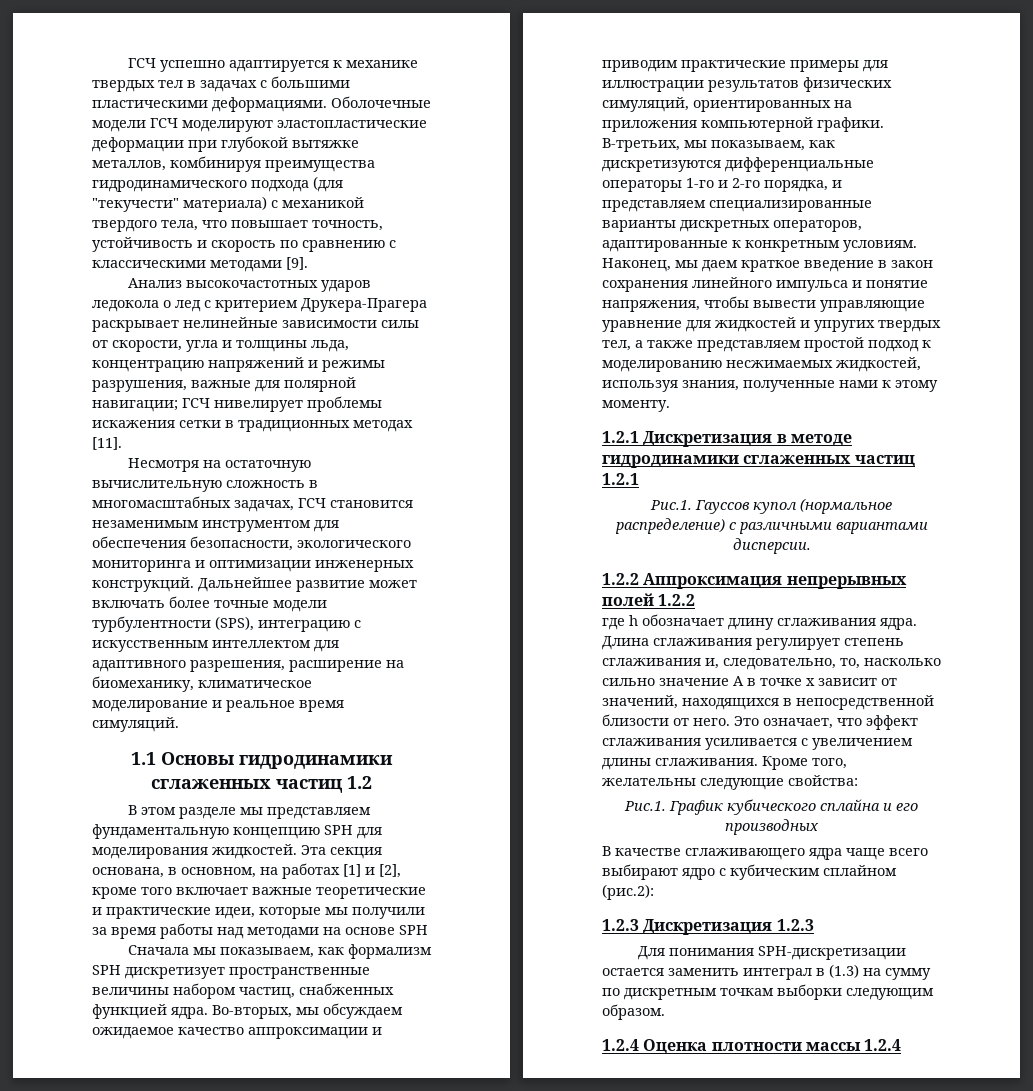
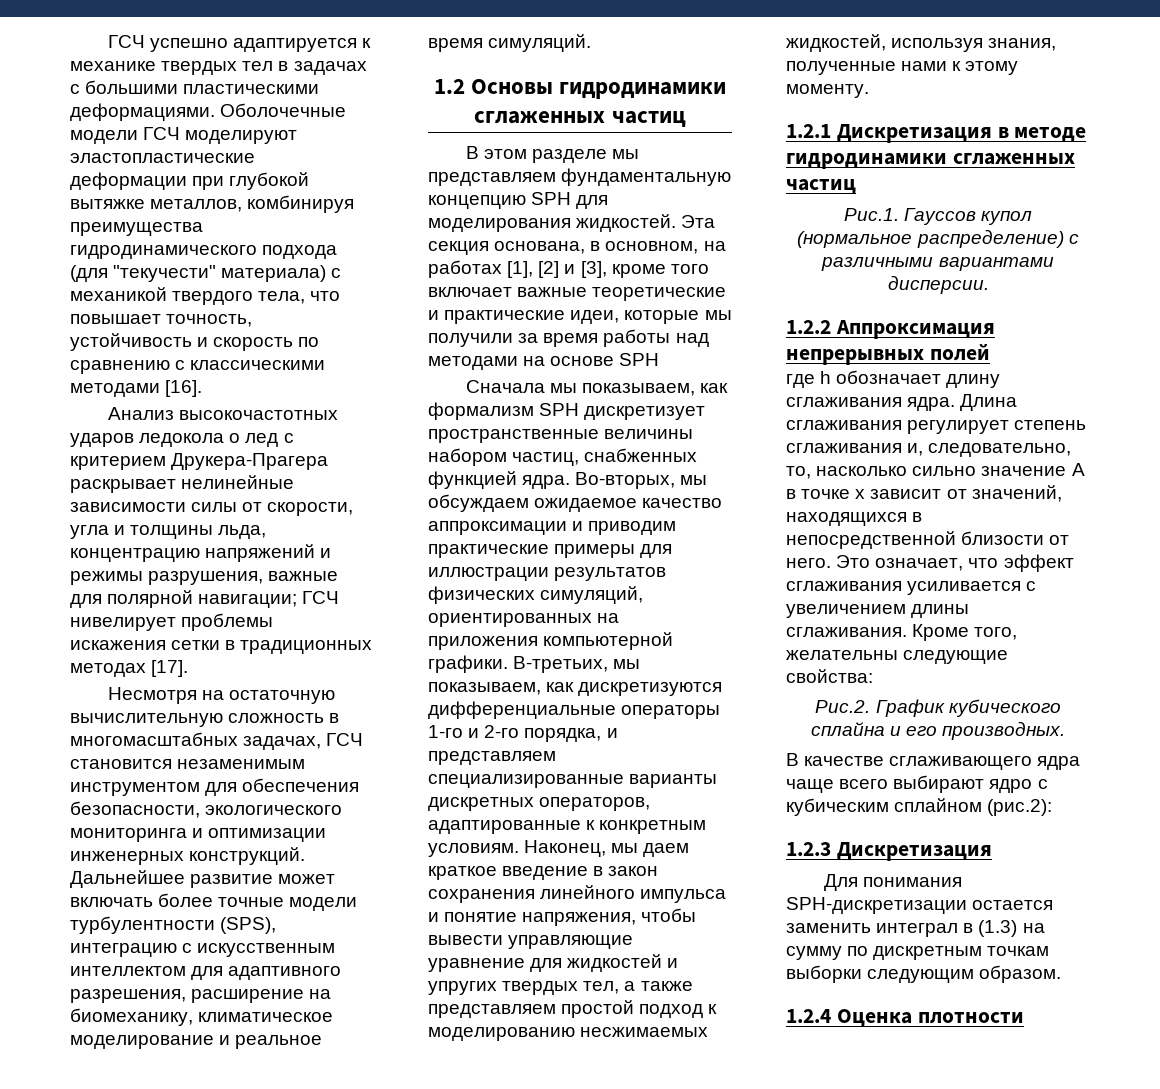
[286,257,308,270] [9]. -> [165,380,203,397] [16].
[92,437,122,450] [11]. -> [151,660,189,677] [17].
[131,752,156,765] 1.1 -> [433,79,465,94] 1.2
[347,776,372,789] 1.2 -> (686, 119) none
[343,864,401,878] [1] и [2], -> [507,261,607,278] [1], [2] и [3],
[602,473,639,485] 1.2.1 -> (856, 186) none
[658,594,696,606] 1.2.2 -> (990, 352) none
[624,801,666,811] Рис.1. -> [815,700,871,713] Рис.2.
[725,819,819,835] производных -> [942,721,1066,740] производных.
[776,919,814,931] 1.2.3 -> (992, 851) none
[805,1039,902,1051] массы 1.2.4 -> (1024, 1018) none

